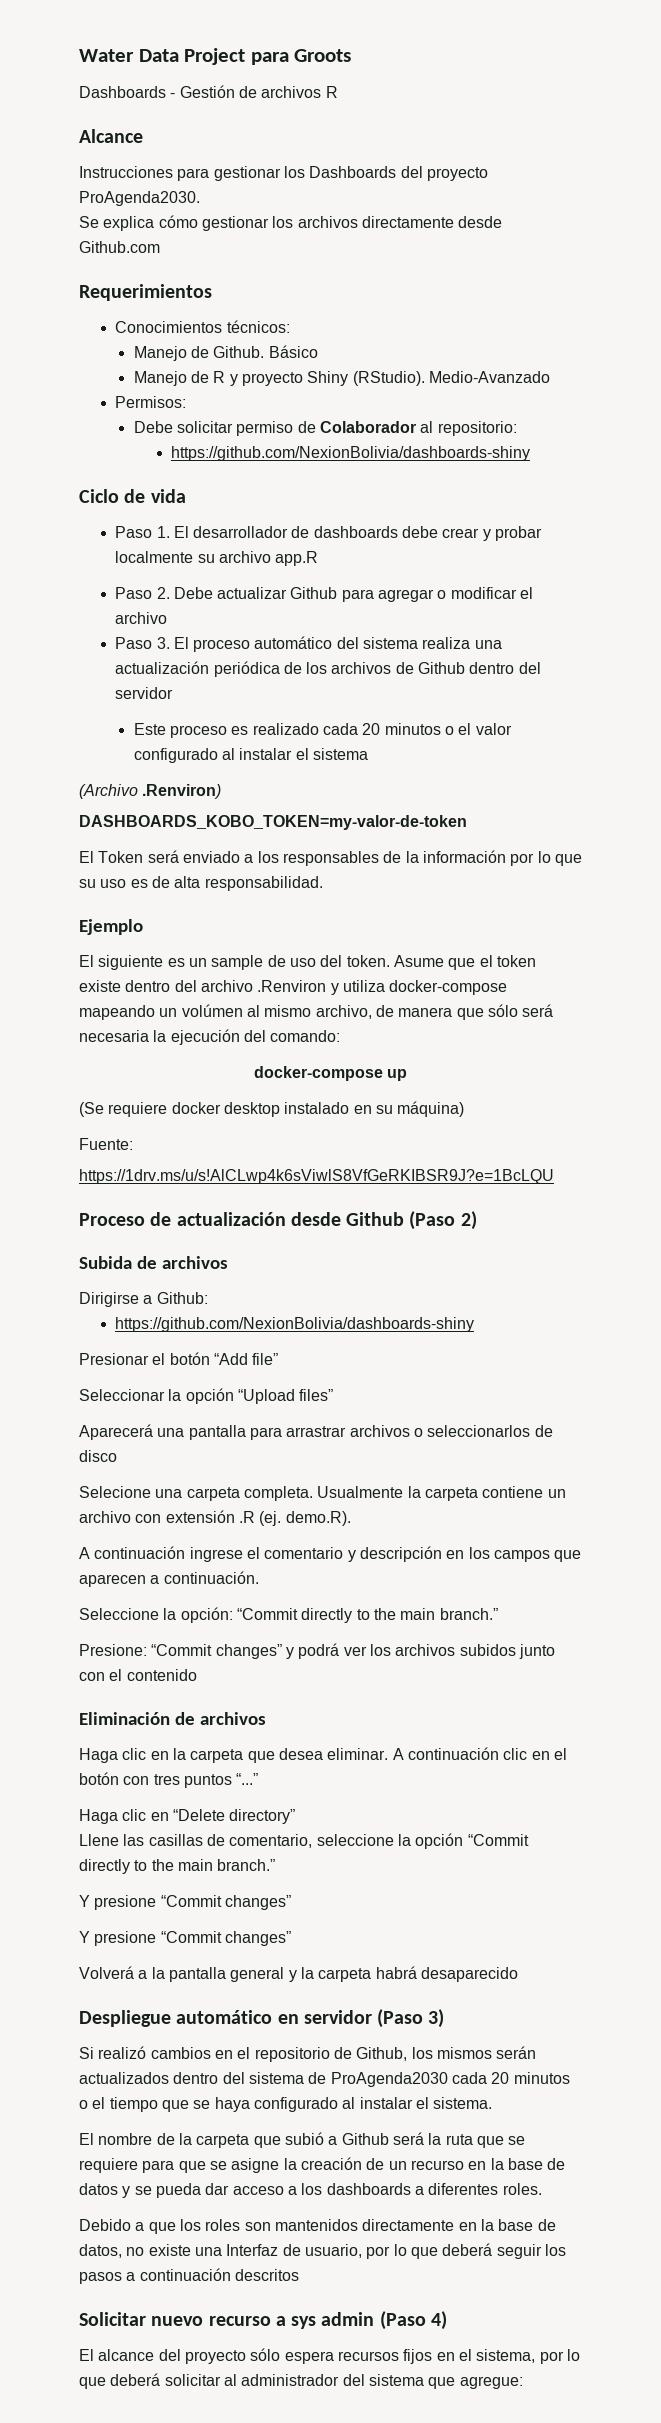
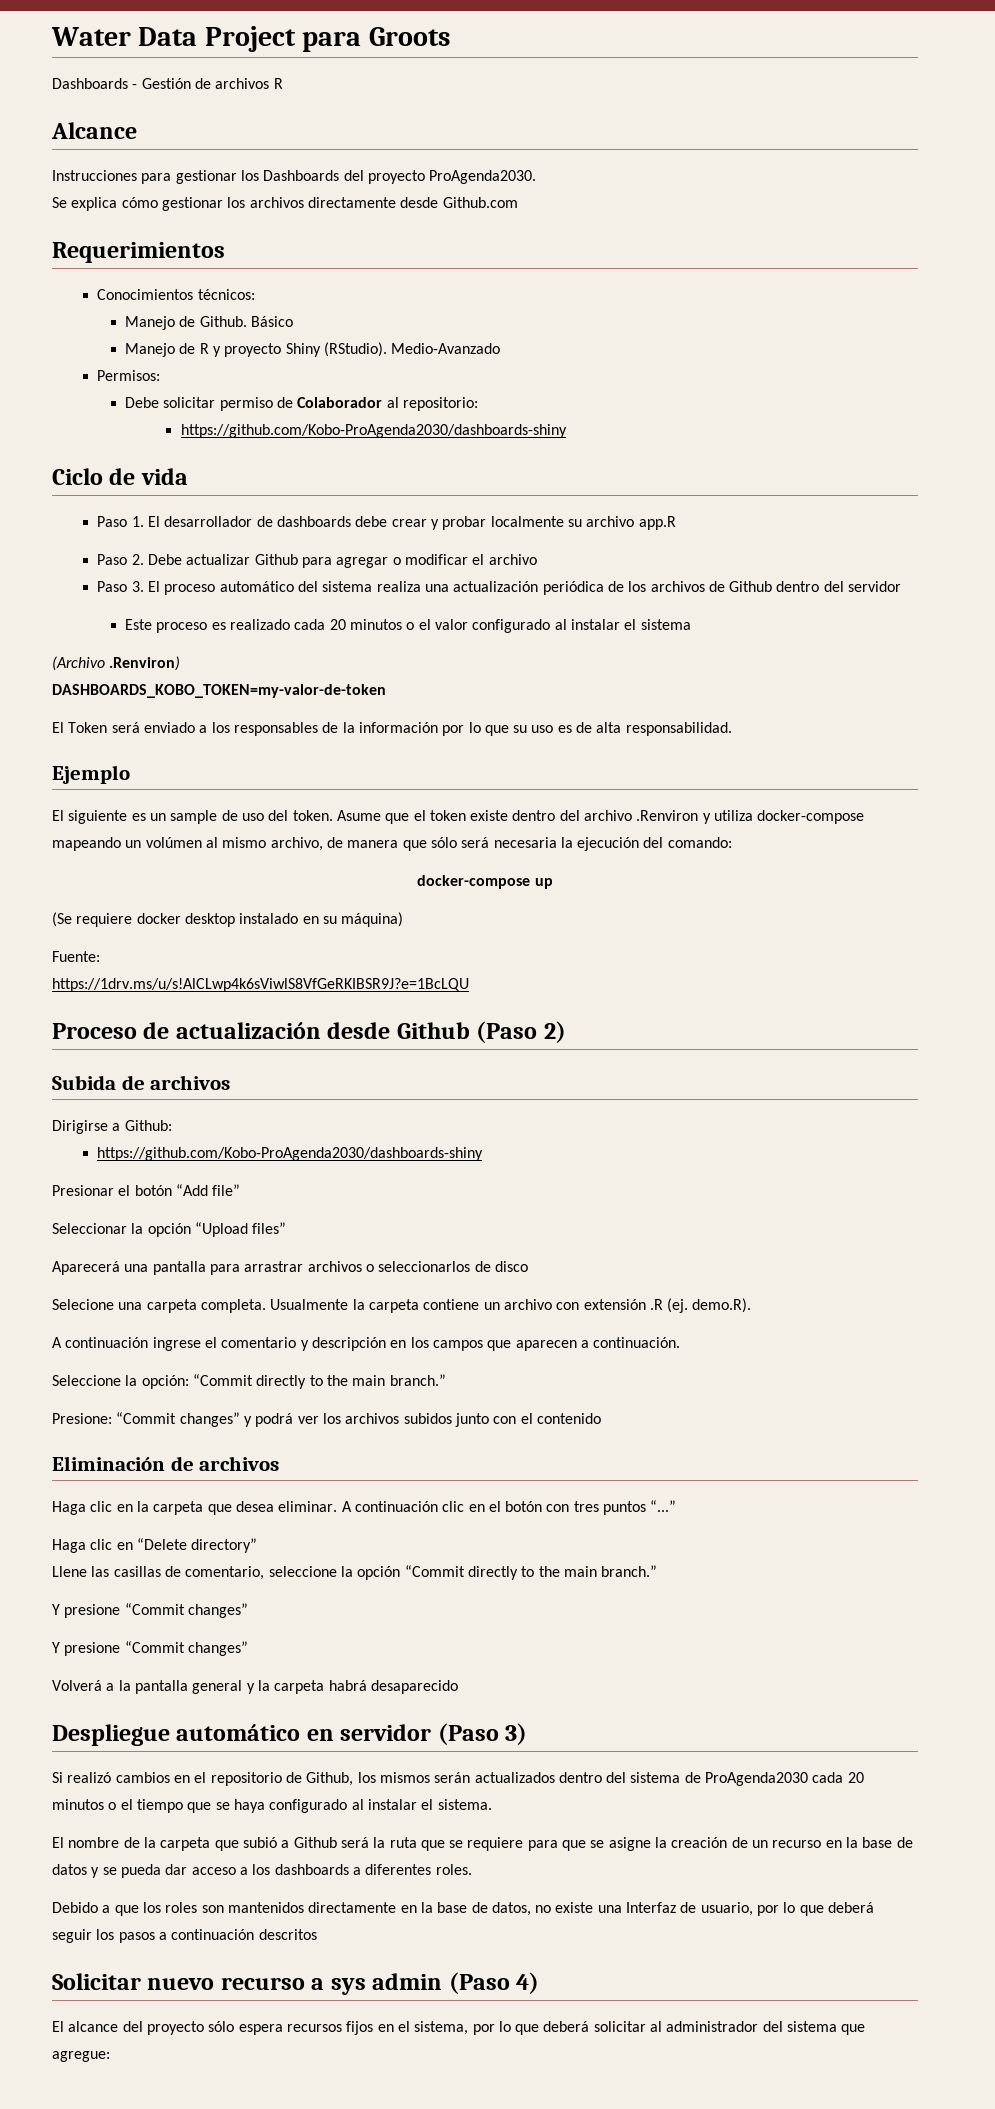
[170,446,530,461] https://github.com/NexionBolivia/dashboards-shiny -> [180,424,567,438] https://github.com/Kobo-ProAgenda2030/dashboards-shiny
[115,1317,475,1332] https://github.com/NexionBolivia/dashboards-shiny -> [97,1147,484,1161] https://github.com/Kobo-ProAgenda2030/dashboards-shiny

